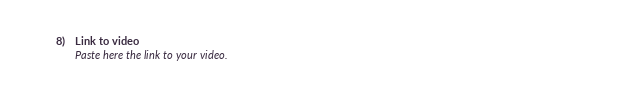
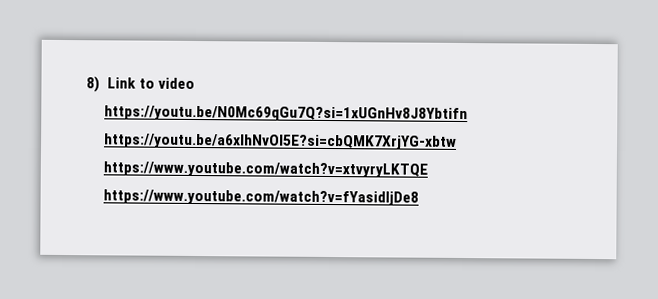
[75,50,229,61] Paste here the link to your video. -> [103,105,468,123] [103,133,457,150] [102,161,428,178] [102,189,419,206] https://youtu.be/N0Mc69qGu7Q?si=1xUGnHv8J8Ybtifn // https://youtu.be/a6xIhNvOl5E?si=cbQMK7XrjYG-xbtw // https://www.youtube.com/watch?v=xtvyryLKTQE // https://www.youtube.com/watch?v=fYasidljDe8

